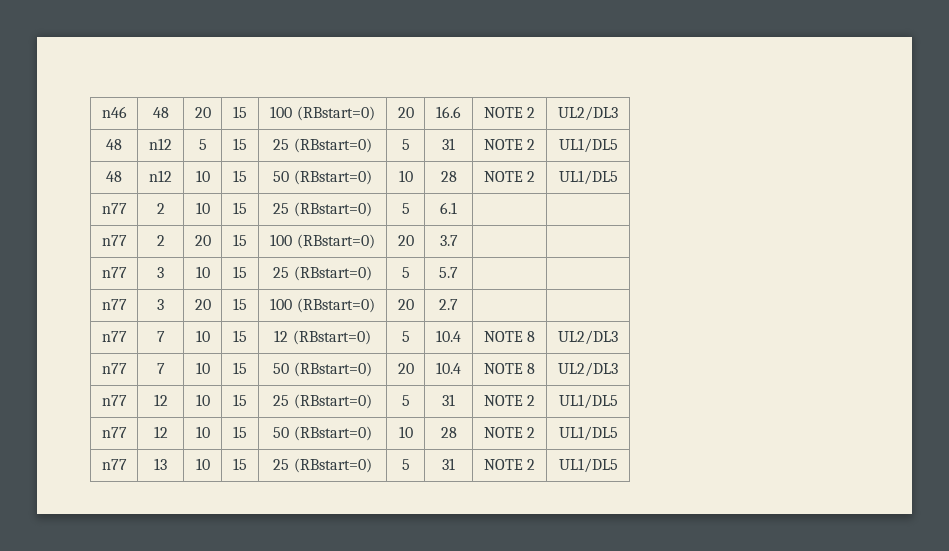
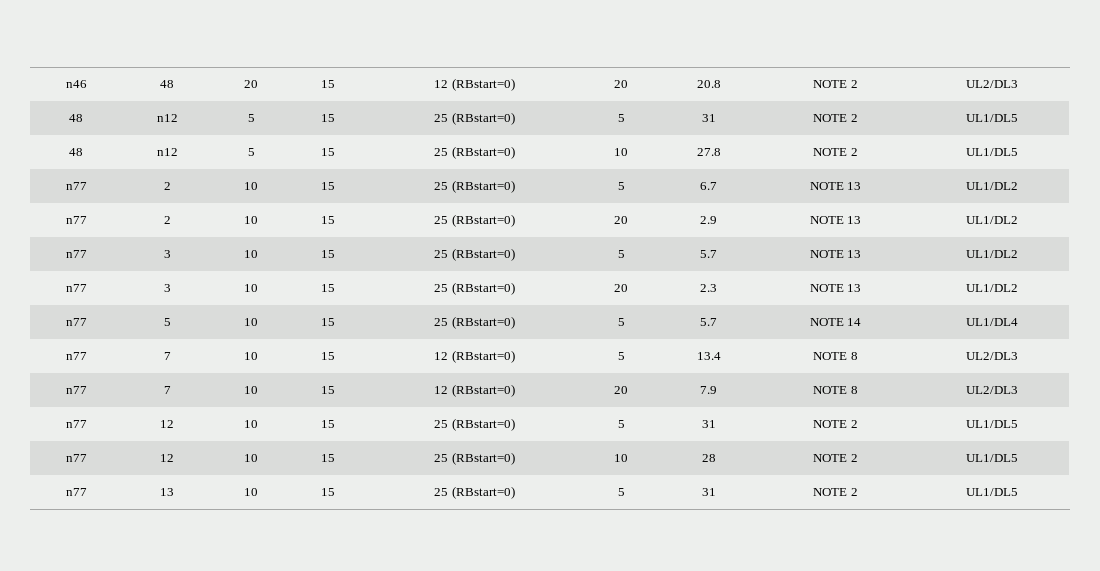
[270,106,375,121] [397,107,414,118] [436,106,461,118] 100 (RBstart=0) | 20 | 16.6 -> [434,78,515,91] [614,80,628,88] [696,80,721,88] 12 (RBstart=0) | 20 | 20.8
[195,170,210,182] [233,170,247,182] [273,170,372,185] [398,170,413,182] [440,171,457,182] 10 | 15 | 50 (RBstart=0) | 10 | 28 -> [247,148,255,156] [321,148,336,156] [434,146,515,159] [614,148,628,156] [696,148,721,156] 5 | 15 | 25 (RBstart=0) | 10 | 27.8
[440,202,457,214] [101,235,127,246] [156,235,165,246] [194,235,211,246] [233,234,247,246] [270,234,375,249] [397,235,414,246] [439,235,458,246] 6.1 | | // n77 | 2 | 20 | 15 | 100 (RBstart=0) | 20 | 3.7 | | -> [700,182,717,190] [809,182,862,190] [965,182,1018,190] [65,216,87,224] [163,216,171,224] [244,216,258,224] [321,216,336,224] [434,214,515,227] [614,216,628,224] [700,216,717,224] [809,216,862,224] [965,216,1018,224] 6.7 | NOTE 13 | UL1/DL2 // n77 | 2 | 10 | 15 | 25 (RBstart=0) | 20 | 2.9 | NOTE 13 | UL1/DL2
[101,299,127,310] [157,299,164,310] [194,299,211,310] [233,298,247,310] [270,298,375,313] [397,299,414,310] [439,299,458,310] | // n77 | 3 | 20 | 15 | 100 (RBstart=0) | 20 | 2.7 | | -> [809,250,862,258] [965,250,1018,258] [65,284,87,292] [163,284,171,292] [244,284,258,292] [321,284,336,292] [434,282,515,295] [614,284,628,292] [700,284,717,292] [809,284,862,292] [965,284,1018,292] [65,318,87,326] [163,318,171,326] [244,318,258,326] [321,318,336,326] [434,316,515,329] [617,318,625,326] [700,318,717,326] [809,318,862,326] [965,318,1018,326] NOTE 13 | UL1/DL2 // n77 | 3 | 10 | 15 | 25 (RBstart=0) | 20 | 2.3 | NOTE 13 | UL1/DL2 // n77 | 5 | 10 | 15 | 25 (RBstart=0) | 5 | 5.7 | NOTE 14 | UL1/DL4
[436,330,461,342] 10.4 -> [696,352,721,360] 13.4
[273,362,372,377] [397,363,414,374] [436,362,461,374] 50 (RBstart=0) | 20 | 10.4 -> [434,384,515,397] [614,386,628,394] [700,386,717,394] 12 (RBstart=0) | 20 | 7.9
[273,427,290,438] 50 -> [434,454,449,462] 25

